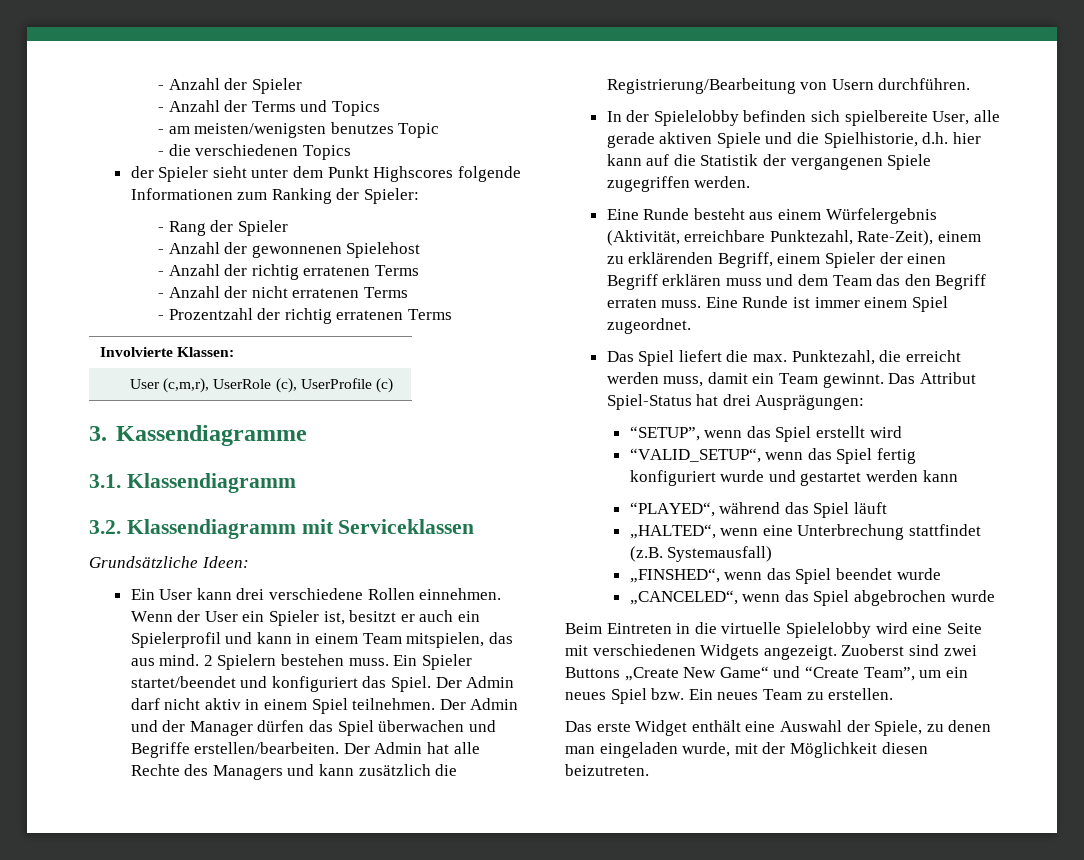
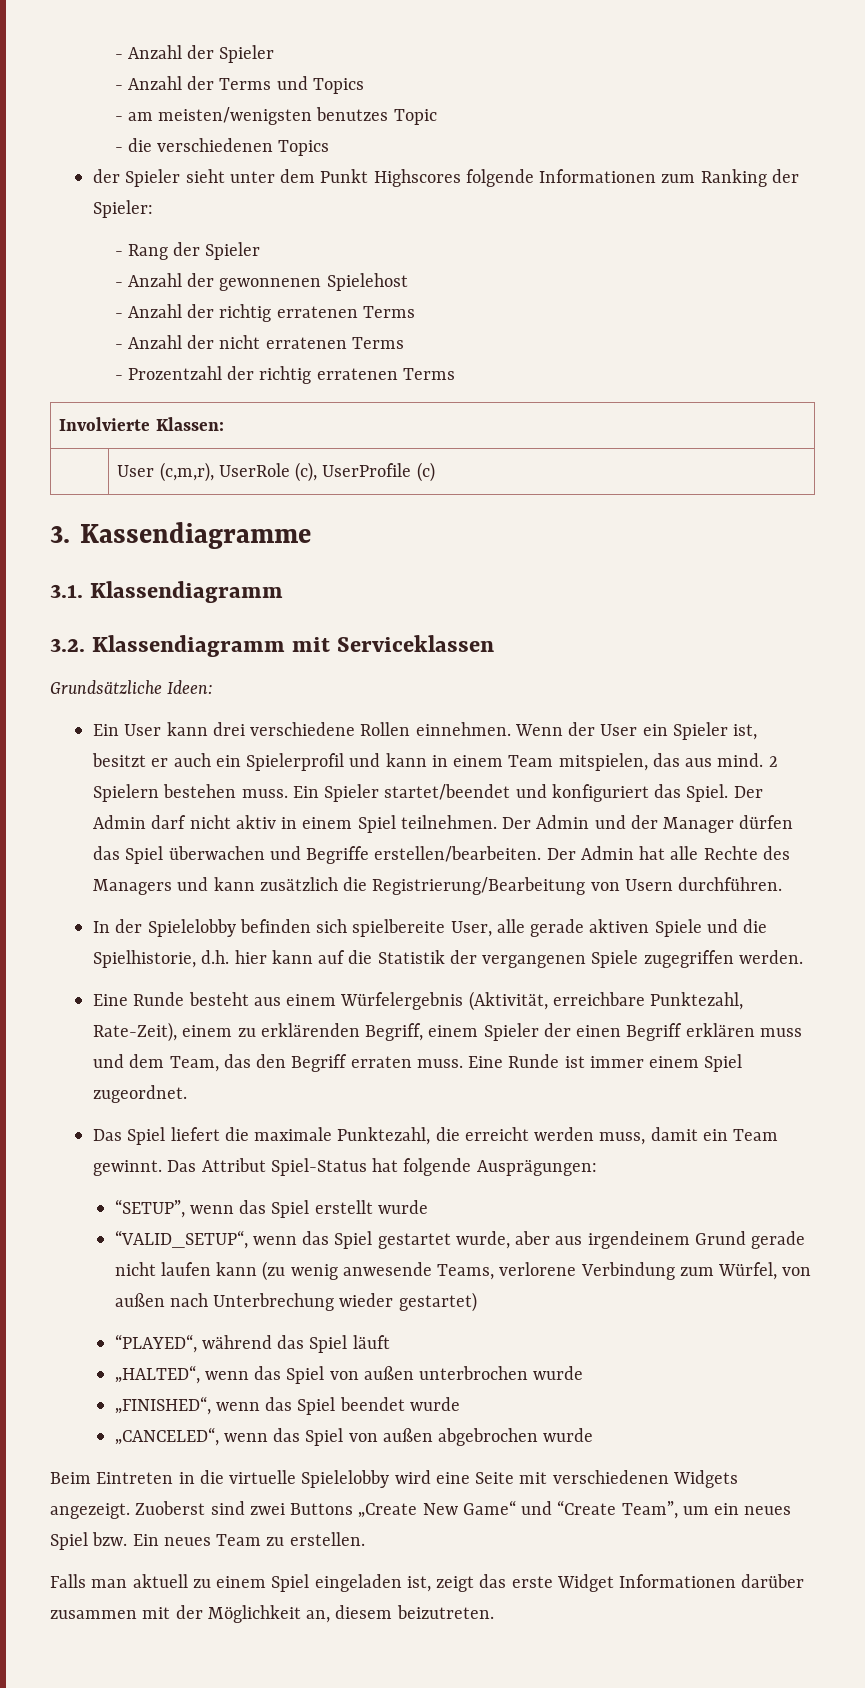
[832,275,872,286] Team -> [169,1056,219,1072] Team,
[753,354,788,362] max. -> [254,1127,333,1141] maximale
[722,394,751,406] drei -> [403,1158,472,1176] folgende
[869,426,902,438] wird -> [377,1200,428,1214] wurde
[877,448,917,464] [629,470,958,486] fertig konfiguriert wurde und gestartet werden kann -> [377,1231,806,1249] [114,1261,812,1281] [114,1292,477,1312] gestartet wurde, aber aus irgendeinem Grund gerade nicht laufen kann (zu wenig anwesende Teams, verlorene Verbindung zum Würfel, von außen nach Unterbrechung wieder gestartet)
[762,524,982,540] [629,546,773,562] [629,568,720,583] eine Unterbrechung stattfindet (z.B. Systemausfall) // „FINSHED“, -> [254,1366,584,1384] [114,1396,211,1415] das Spiel von außen unterbrochen wurde // „FINISHED“,
(850, 598) none -> [348,1428,433,1442] von außen
[565,720,992,736] [565,742,731,758] Das erste Widget enthält eine Auswahl der Spiele, zu denen man eingeladen wurde, -> [50,1574,805,1592] [50,1610,137,1619] Falls man aktuell zu einem Spiel eingeladen ist, zeigt das erste Widget Informationen darüber zusammen
[881,742,928,754] diesen -> [306,1605,393,1623] an, diesem

